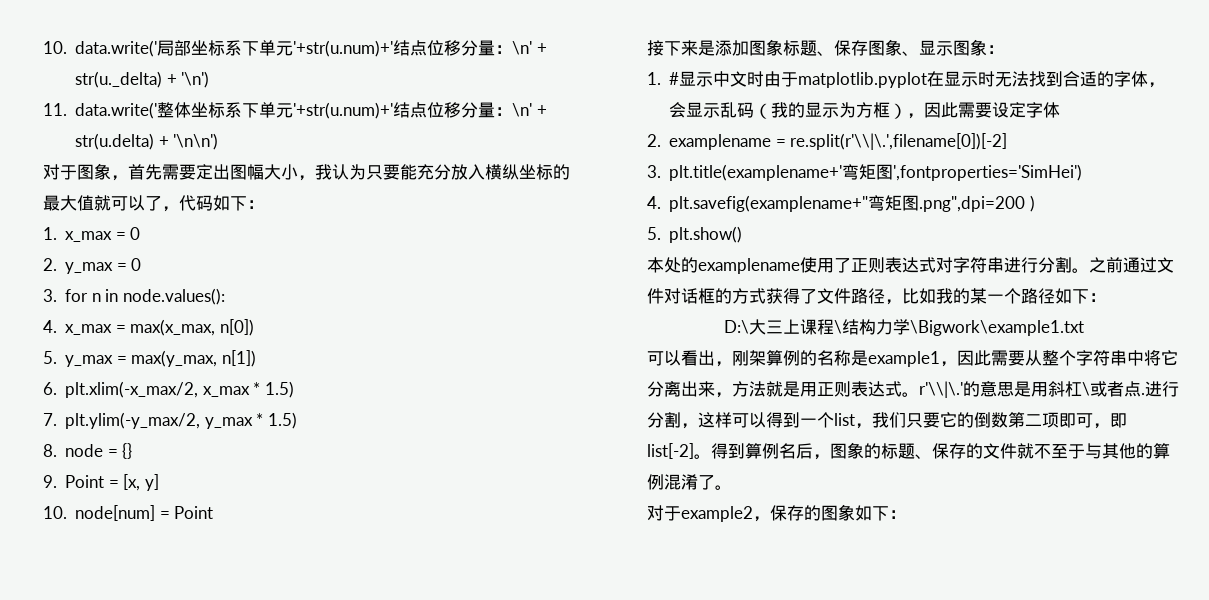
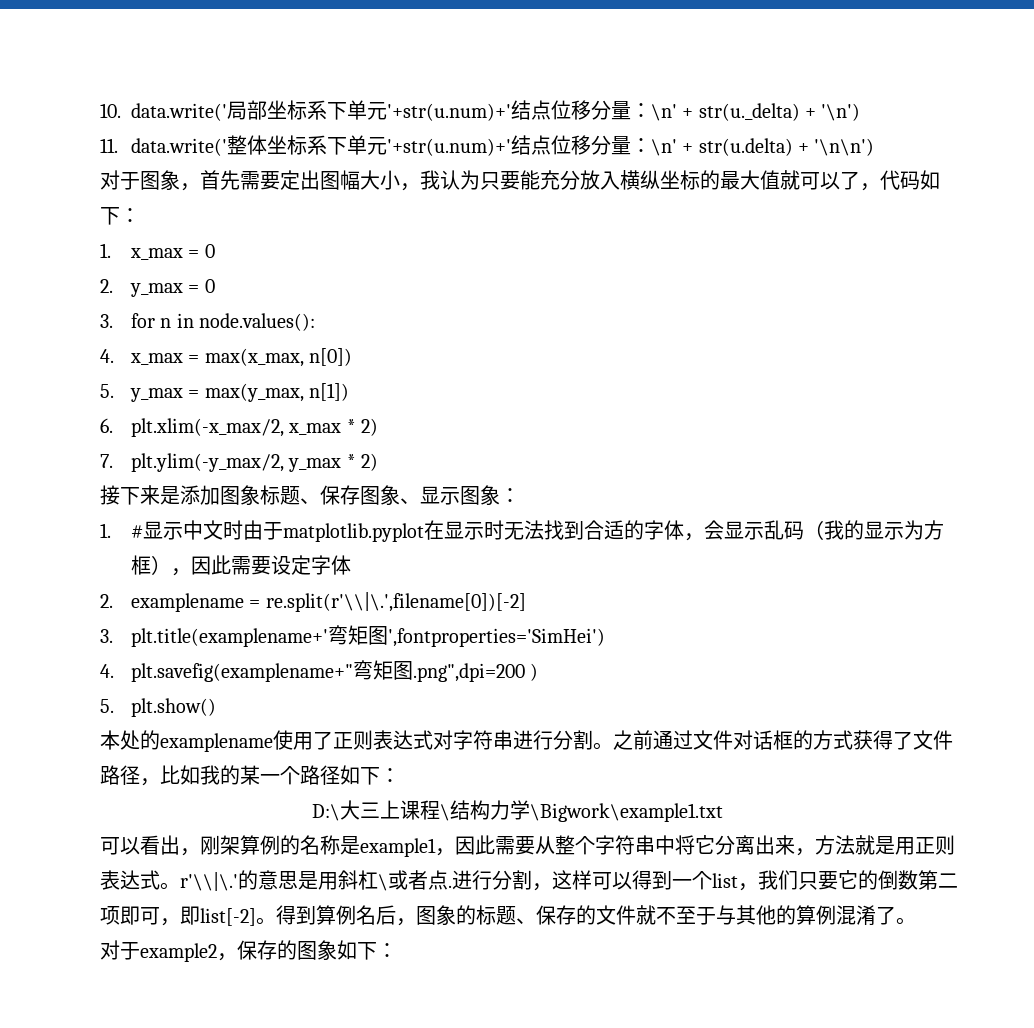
[264,381,294,398] 1.5) -> [360,418,378,436] 2)
[267,412,297,429] [42,443,133,459] [42,474,159,491] [42,505,214,521] 1.5) // 8. node = {} // 9. Point = [x, y] // 10. node[num] = Point -> [360,453,378,471] 2)

